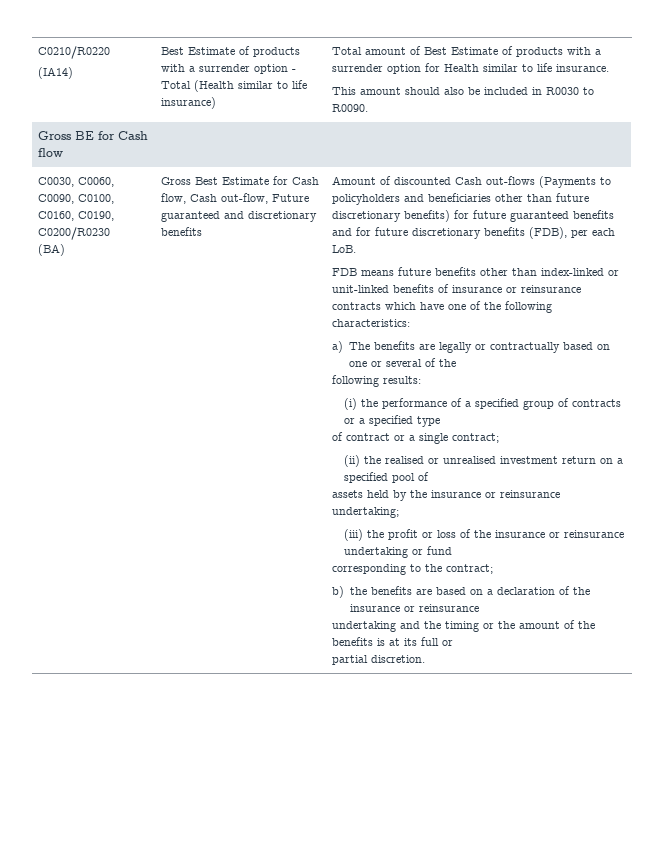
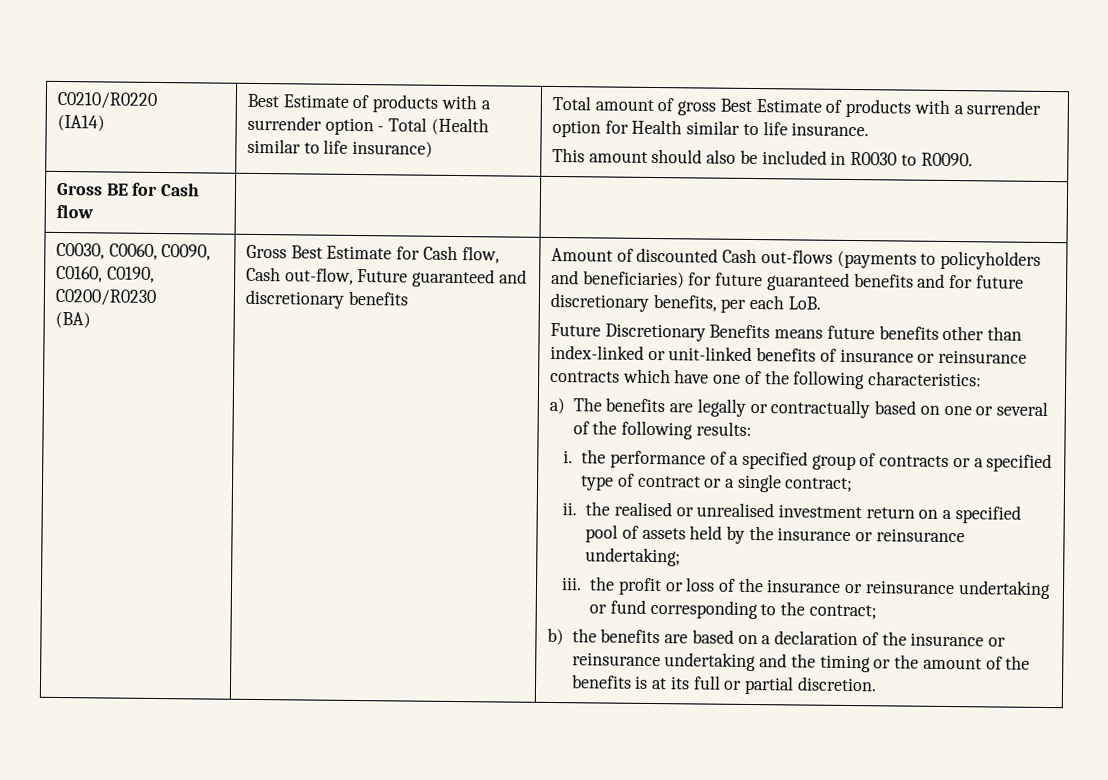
(422, 50) none -> [677,100,717,116] gross
[78,194,115,204] C0100, -> (212, 252) none
[539,176,597,188] (Payments -> [836,250,917,269] (payments
[428,193,590,202] [332,210,451,222] beneficiaries other than future discretionary benefits) -> [582,270,685,289] beneficiaries)
[484,227,568,239] benefits (FDB), -> [652,293,717,312] benefits,
[332,268,358,276] FDB -> [549,322,771,342] Future Discretionary Benefits
(457, 363) // -> (618, 427) none
[344,398,358,410] (i) -> [563,450,574,464] i.
(441, 421) // -> (615, 483) none
[344,455,361,467] (ii) -> [562,502,578,516] ii.
(430, 476) // -> (639, 532) none
[344,529,364,541] (iii) -> [561,577,583,591] iii.
(453, 550) // -> (646, 606) none
(480, 608) // -> (661, 659) none
(454, 643) // -> (743, 685) none

